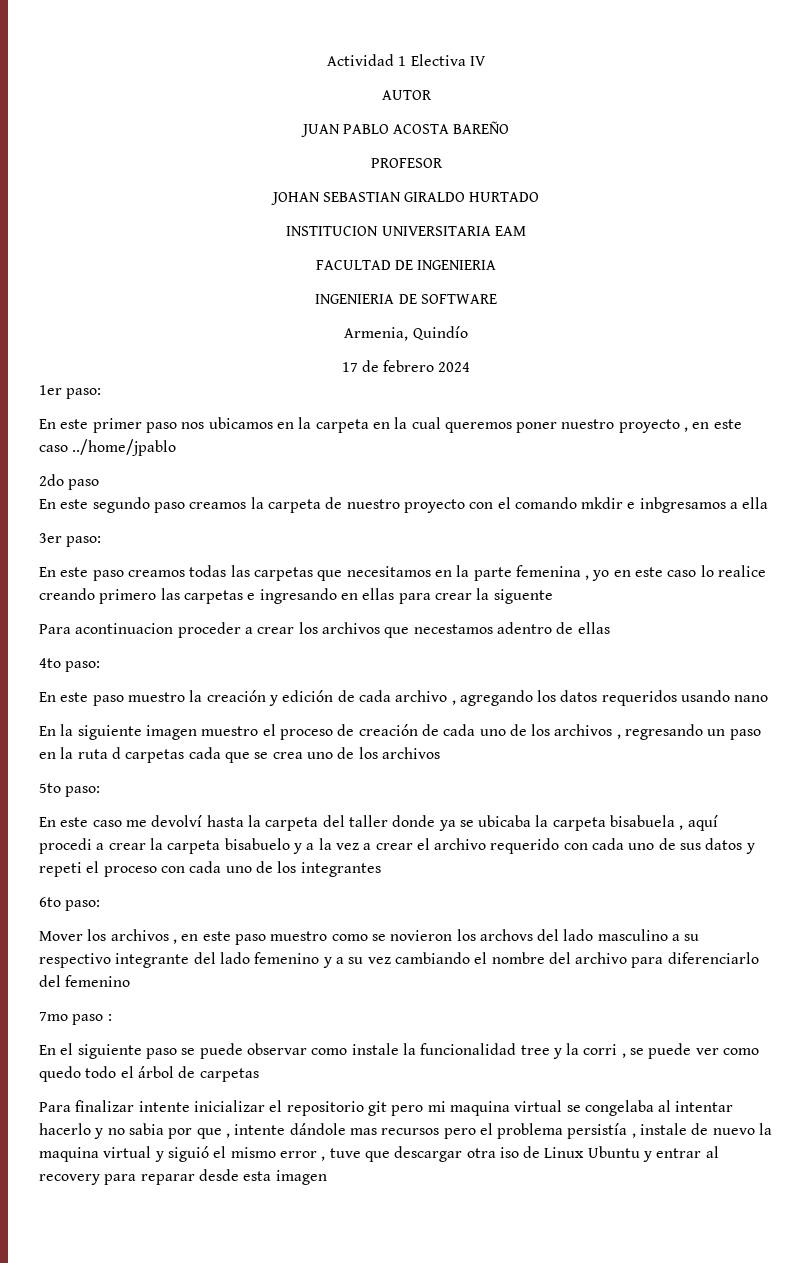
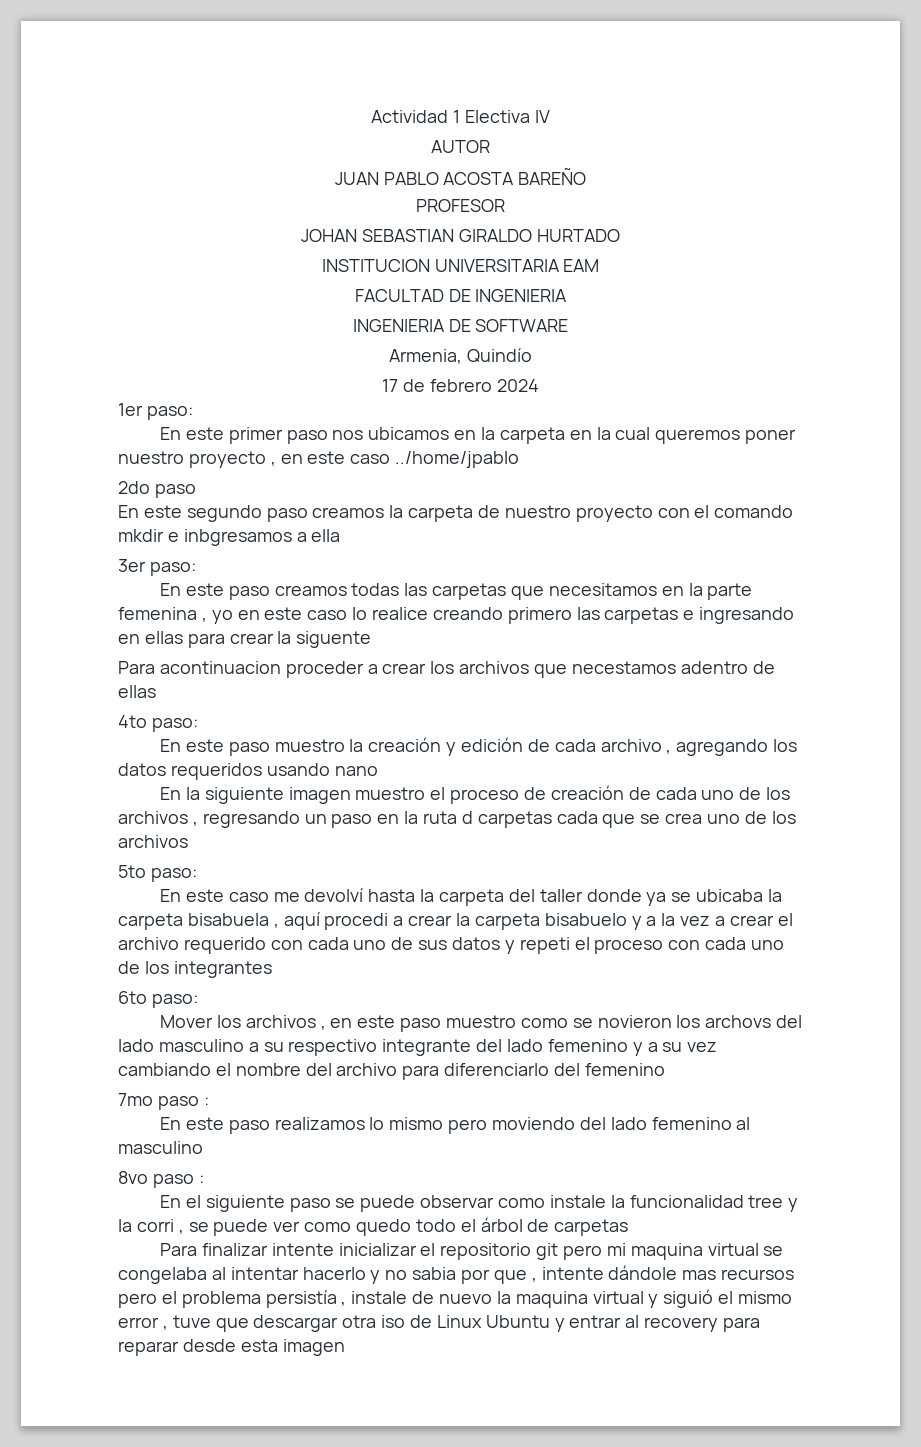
(112, 1017) none -> [160,1117,751,1134] [118,1141,203,1154] [118,1171,204,1188] // En este paso realizamos lo mismo pero moviendo del lado femenino al masculino // 8vo paso :

